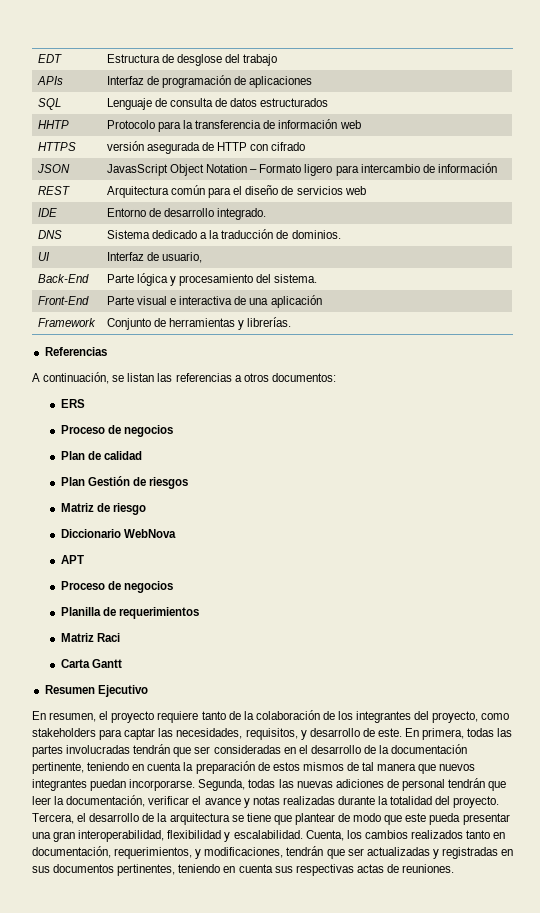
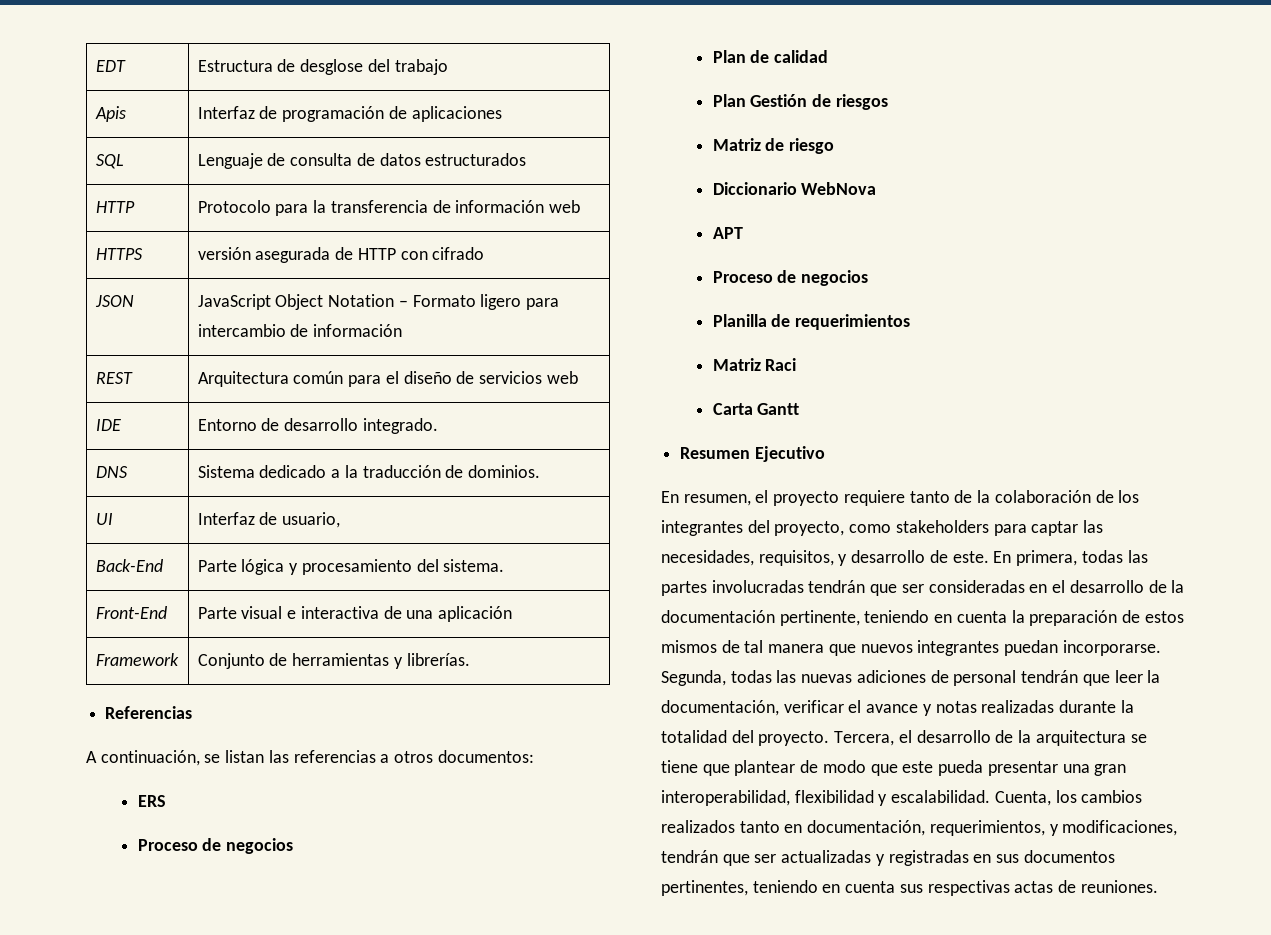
[36,76,63,85] APIs -> [94,106,126,122] Apis
[37,120,69,129] HHTP -> [95,201,135,213] HTTP
[106,164,168,176] JavasScript -> [197,294,271,310] JavaScript

